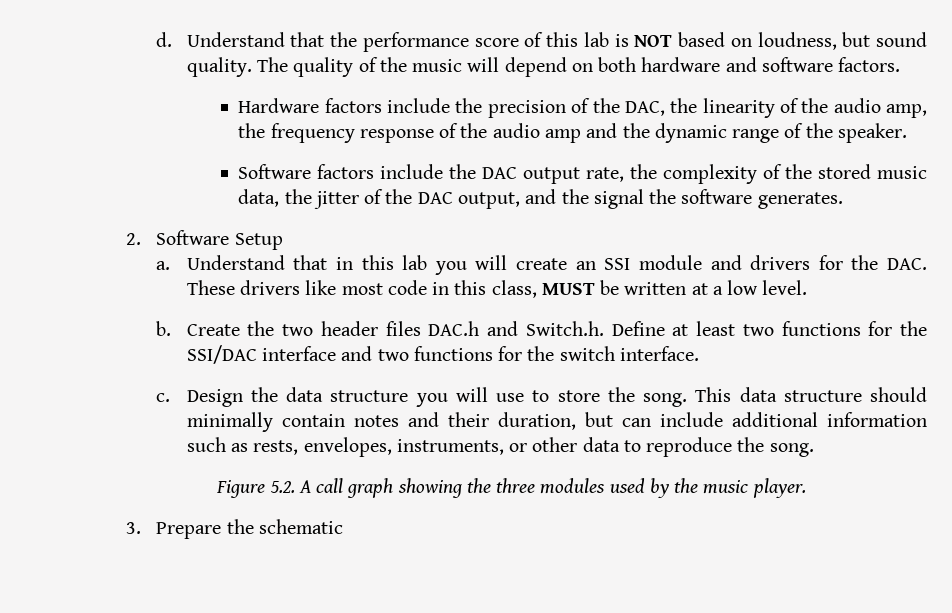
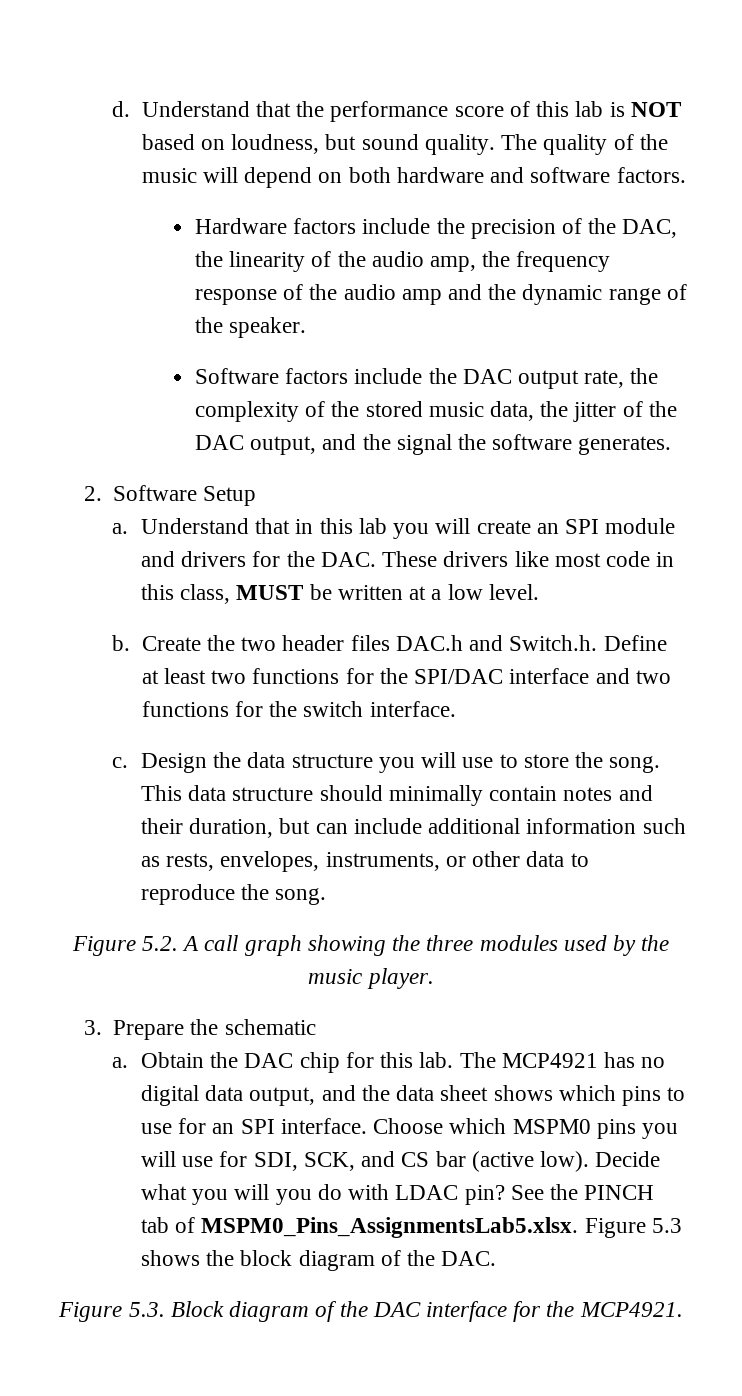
[604,258,631,270] SSI -> [564,519,599,534] SPI
[186,345,257,364] SSI/DAC -> [414,669,504,684] SPI/DAC
(344, 526) none -> [112,1052,666,1073] [141,1085,686,1106] [141,1118,678,1139] [141,1151,661,1172] [141,1184,655,1205] [141,1217,682,1238] [141,1250,497,1271] [58,1301,683,1322] // a. Obtain the DAC chip for this lab. The MCP4921 has no digital data output, and the data sheet shows which pins to use for an SPI interface. Choose which MSPM0 pins you will use for SDI, SCK, and CS bar (active low). Decide what you will you do with LDAC pin? See the PINCH tab of MSPM0_Pins_AssignmentsLab5.xlsx. Figure 5.3 shows the block diagram of the DAC. // Figure 5.3. Block diagram of the DAC interface for the MCP4921.

